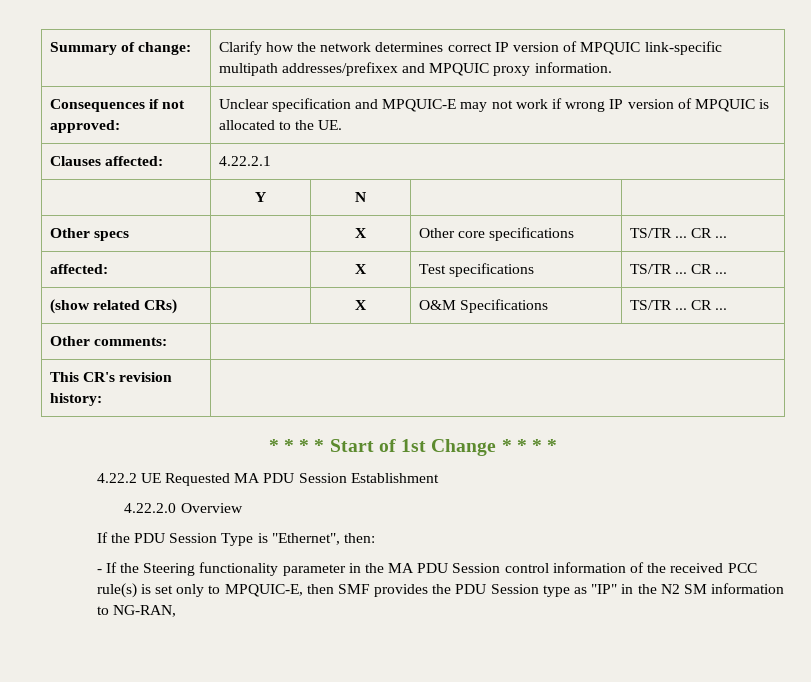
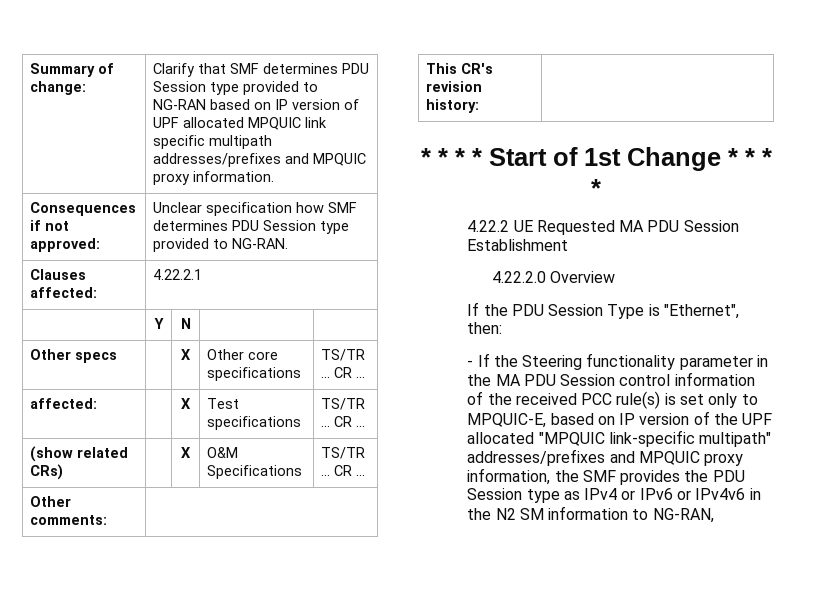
[265,41,722,55] [218,62,398,76] how the network determines correct IP version of MPQUIC link-specific multipath addresses/prefixex -> [197,63,369,74] [152,81,318,95] [152,99,359,110] [152,117,327,130] [152,135,272,149] [152,153,281,167] that SMF determines PDU Session type provided to NG-RAN based on IP version of UPF allocated MPQUIC link specific multipath addresses/prefixes
[355,98,770,112] [218,120,343,130] and MPQUIC-E may not work if wrong IP version of MPQUIC is allocated to the UE. -> [295,202,357,213] [152,220,349,234] [152,238,288,252] how SMF determines PDU Session type provided to NG-RAN.
[306,584,334,594] then -> [550,411,773,425] [467,430,772,447] [467,449,744,466] [467,468,579,485] based on IP version of the UPF allocated "MPQUIC link-specific multipath" addresses/prefixes and MPQUIC proxy information, the
[591,584,618,594] "IP" -> [584,488,746,500] IPv4 or IPv6 or IPv4v6

